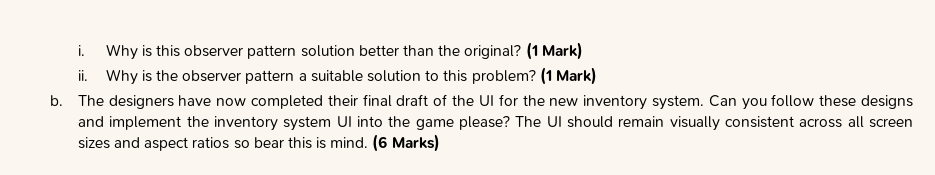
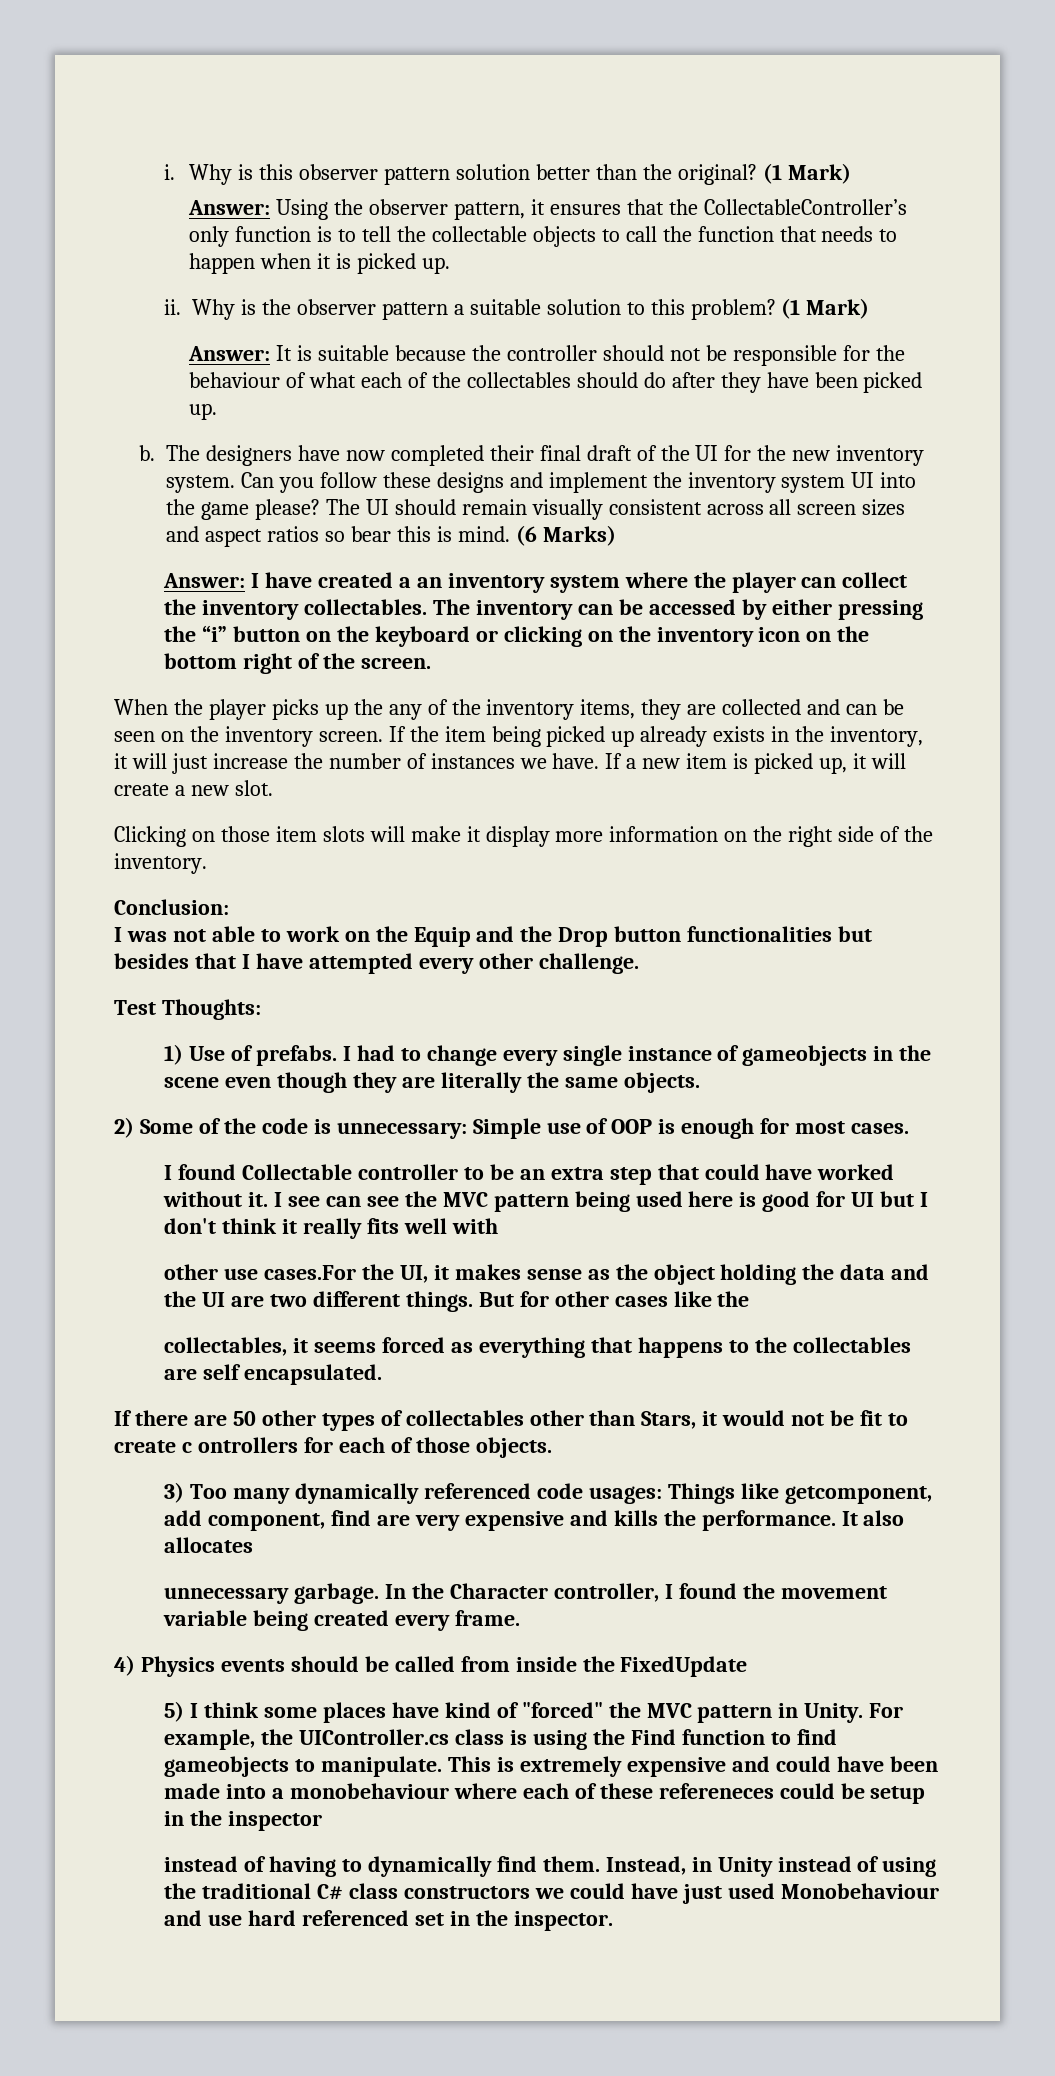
(583, 51) none -> [188,199,907,220] [189,226,898,247] [189,253,450,274] // Answer: Using the observer pattern, it ensures that the CollectableController’s only function is to tell the collectable objects to call the function that needs to happen when it is picked up.
(597, 76) none -> [188,345,905,366] [189,372,923,393] [189,403,218,420] // Answer: It is suitable because the controller should not be responsible for the behaviour of what each of the collectables should do after they have been picked up.
(440, 143) none -> [163,572,908,593] [164,599,923,620] [164,625,870,647] [164,653,431,674] [114,699,905,720] [114,726,924,747] [114,753,906,774] [114,780,273,796] [114,826,934,847] [114,853,207,874] [114,899,229,915] [114,926,873,947] [114,953,639,974] [114,999,261,1020] [164,1044,932,1066] [164,1072,700,1093] [114,1117,910,1139] [164,1164,895,1185] [163,1191,929,1212] [164,1218,498,1239] [164,1264,930,1285] [164,1291,750,1312] [164,1337,911,1358] [164,1364,383,1385] [114,1410,909,1431] [114,1437,552,1458] [164,1482,932,1504] [164,1510,905,1531] [164,1537,254,1553] [164,1583,887,1604] [163,1610,520,1631] [114,1655,748,1677] [164,1701,904,1723] [164,1729,837,1750] [164,1756,938,1777] [164,1783,926,1804] [164,1810,323,1831] [164,1856,937,1877] [164,1883,939,1904] [164,1910,613,1931] // Answer: I have created a an inventory system where the player can collect the inventory collectables. The inventory can be accessed by either pressing the “i” button on the keyboard or clicking on the inventory icon on the bottom right of the screen. // When the player picks up the any of the inventory items, they are collected and can be seen on the inventory screen. If the item being picked up already exists in the inventory, it will just increase the number of instances we have. If a new item is picked up, it will create a new slot. // Clicking on those item slots will make it display more information on the right side of the inventory. // Conclusion: // I was not able to work on the Equip and the Drop button functionalities but besides that I have attempted every other challenge. // Test Thoughts: // 1) Use of prefabs. I had to change every single instance of gameobjects in the scene even though they are literally the same objects. // 2) Some of the code is unnecessary: Simple use of OOP is enough for most cases. // I found Collectable controller to be an extra step that could have worked without it. I see can see the MVC pattern being used here is good for UI but I don't think it really fits well with // other use cases.For the UI, it makes sense as the object holding the data and the UI are two different things. But for other cases like the // collectables, it seems forced as everything that happens to the collectables are self encapsulated. // If there are 50 other types of collectables other than Stars, it would not be fit to create c ontrollers for each of those objects. // 3) Too many dynamically referenced code usages: Things like getcomponent, add component, find are very expensive and kills the performance. It also allocates // unnecessary garbage. In the Character controller, I found the movement variable being created every frame. // 4) Physics events should be called from inside the FixedUpdate // 5) I think some places have kind of "forced" the MVC pattern in Unity. For example, the UIController.cs class is using the Find function to find gameobjects to manipulate. This is extremely expensive and could have been made into a monobehaviour where each of these refereneces could be setup in the inspector // instead of having to dynamically find them. Instead, in Unity instead of using the traditional C# class constructors we could have just used Monobehaviour and use hard referenced set in the inspector.

